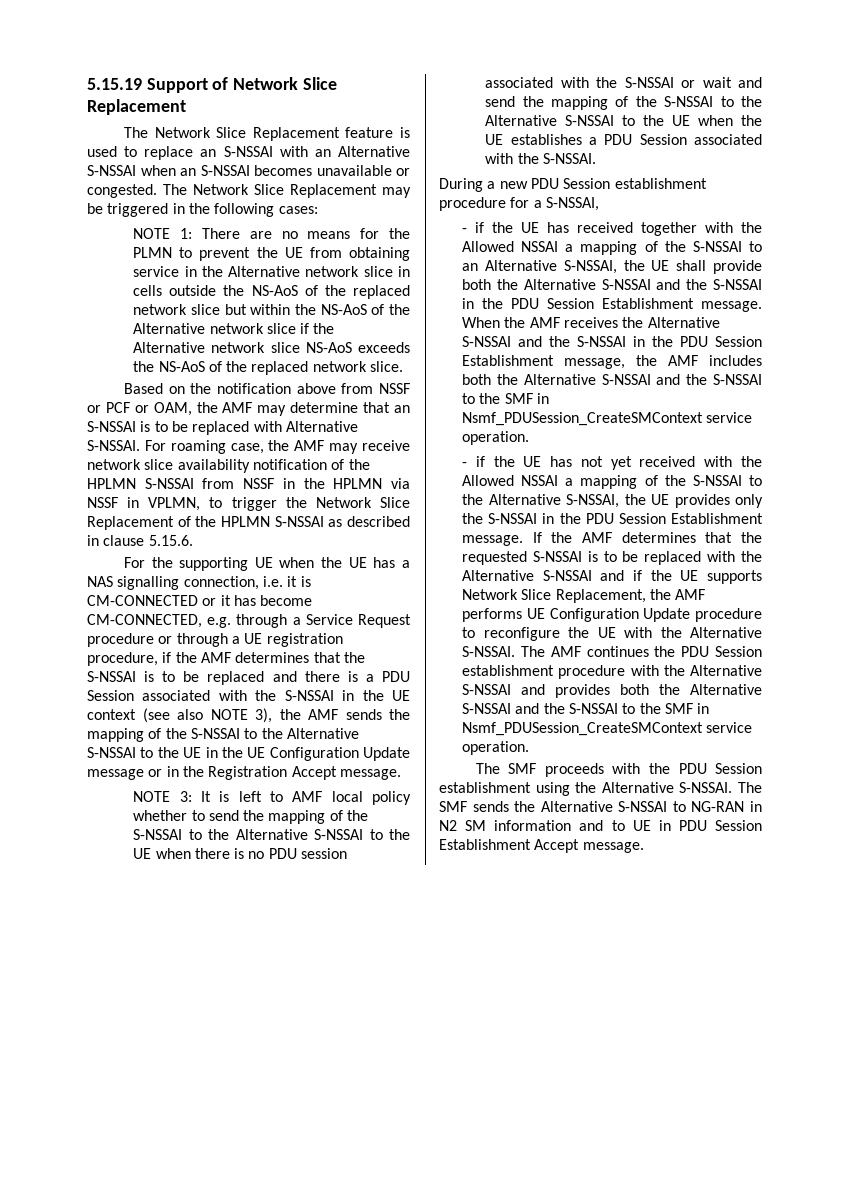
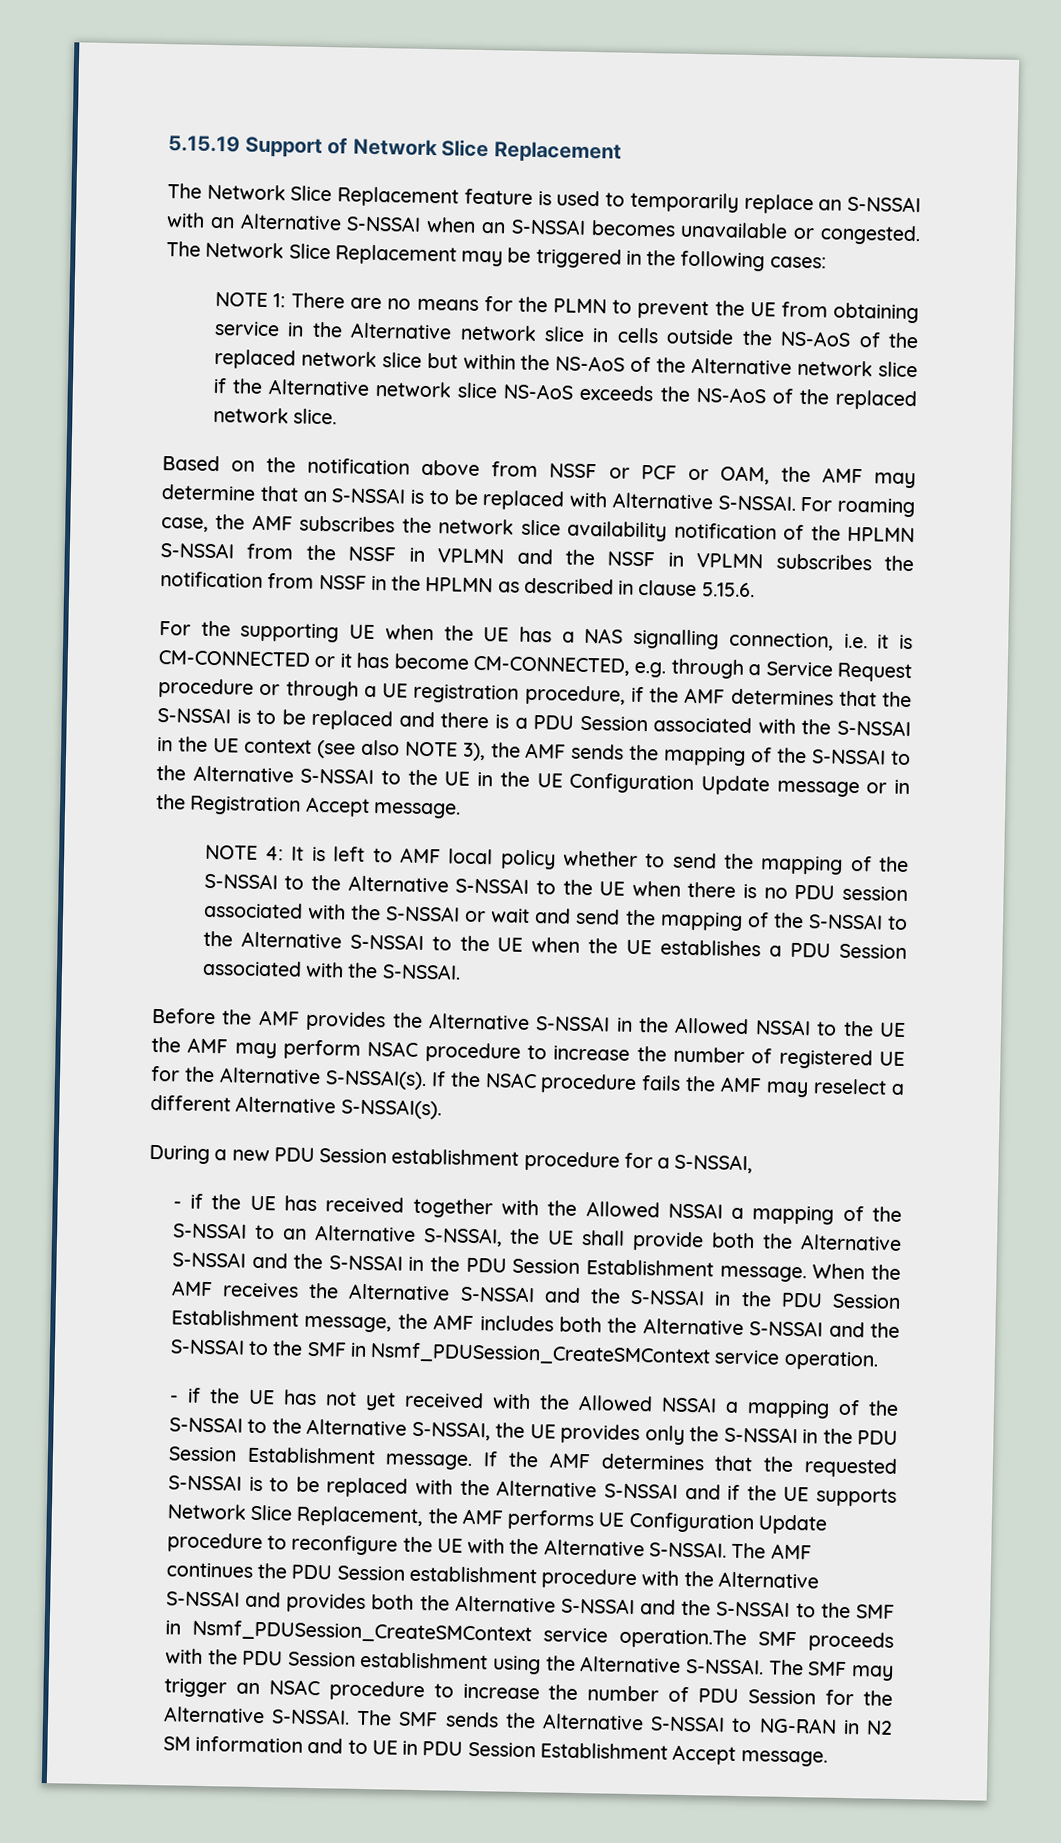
(138, 151) none -> [629,191,739,213] temporarily
[329,440,410,454] may receive -> [299,515,432,534] subscribes the
[243,478,411,489] [87,497,410,511] [87,516,324,530] NSSF in the HPLMN via NSSF in VPLMN, to trigger the Network Slice Replacement of the HPLMN S-NSSAI -> [305,544,914,572] [160,571,494,593] the NSSF in VPLMN and the NSSF in VPLMN subscribes the notification from NSSF in the HPLMN
[179,791,192,802] 3: -> [265,846,285,861] 4:
(596, 158) none -> [152,1007,906,1038] [151,1036,905,1070] [150,1065,905,1098] [150,1094,442,1120] // Before the AMF provides the Alternative S-NSSAI in the Allowed NSSAI to the UE the AMF may perform NSAC procedure to increase the number of registered UE for the Alternative S-NSSAI(s). If the NSAC procedure fails the AMF may reselect a different Alternative S-NSSAI(s).
[462,741,530,755] [475,763,500,774] operation. // The -> [618,1627,747,1650] operation.The
(467, 806) none -> [851,1665,894,1681] [163,1678,894,1706] [163,1706,439,1727] may trigger an NSAC procedure to increase the number of PDU Session for the Alternative S-NSSAI. The SMF

